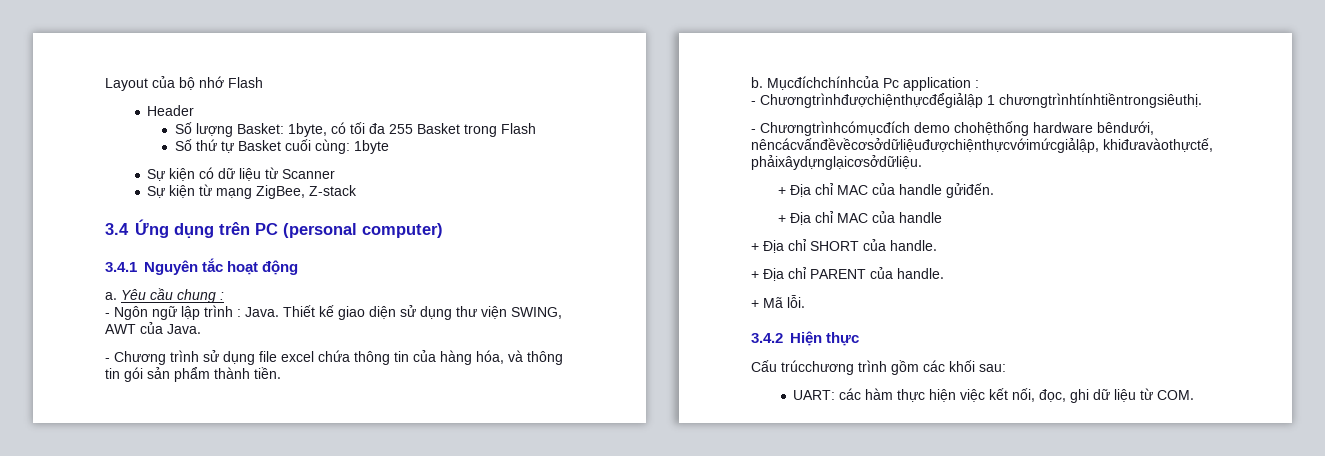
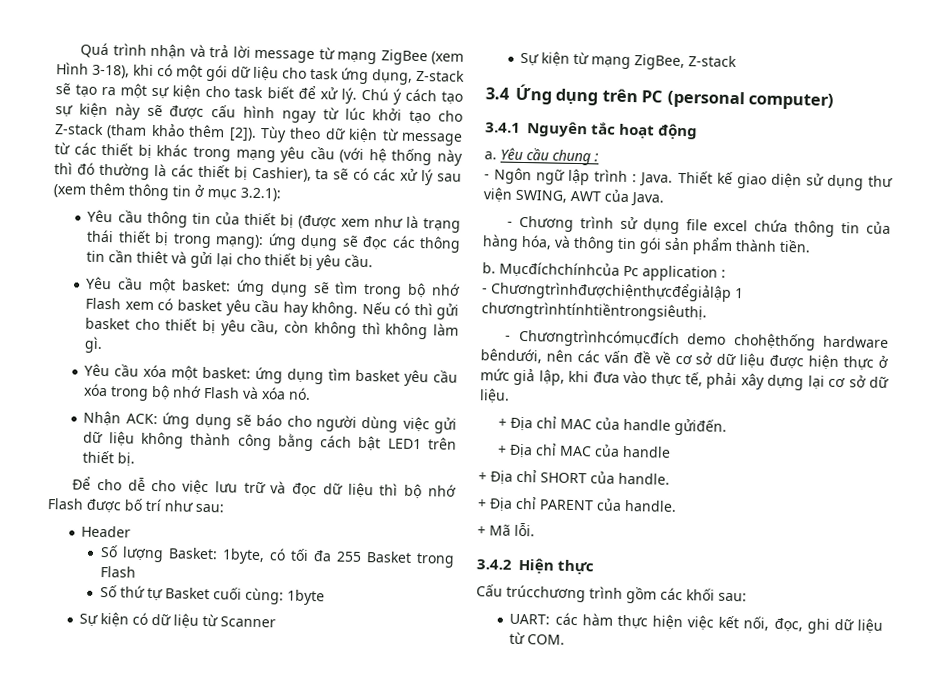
[105,76,263,91] Layout của bộ nhớ Flash -> [80,42,464,66] [56,62,465,85] [55,83,463,105] [55,102,463,125] [54,123,463,146] [54,142,463,166] [54,162,463,186] [53,182,281,202] [87,209,461,233] [86,229,461,253] [86,250,374,271] [86,276,462,299] [85,297,460,320] [85,317,459,340] [84,336,104,354] [84,363,458,387] [83,383,312,401] [83,410,458,434] [83,431,458,452] [82,450,136,467] [72,476,458,500] [47,498,224,514] Quá trình nhận và trả lời message từ mạng ZigBee (xem Hình 3-18), khi có một gói dữ liệu cho task ứng dụng, Z-stack sẽ tạo ra một sự kiện cho task biết để xử lý. Chú ý cách tạo sự kiện này sẽ được cấu hình ngay từ lúc khởi tạo cho Z-stack (tham khảo thêm [2]). Tùy theo dữ kiện từ message từ các thiết bị khác trong mạng yêu cầu (với hệ thống này thì đó thường là các thiết bị Cashier), ta sẽ có các xử lý sau (xem thêm thông tin ở mục 3.2.1): // Yêu cầu thông tin của thiết bị (được xem như là trạng thái thiết bị trong mạng): ứng dụng sẽ đọc các thông tin cần thiêt và gửi lại cho thiết bị yêu cầu. // Yêu cầu một basket: ứng dụng sẽ tìm trong bộ nhớ Flash xem có basket yêu cầu hay không. Nếu có thì gửi basket cho thiết bị yêu cầu, còn không thì không làm gì. // Yêu cầu xóa một basket: ứng dụng tìm basket yêu cầu xóa trong bộ nhớ Flash và xóa nó. // Nhận ACK: ứng dụng sẽ báo cho người dùng việc gửi dữ liệu không thành công bằng cách bật LED1 trên thiết bị. // Để cho dễ cho việc lưu trữ và đọc dữ liệu thì bộ nhớ Flash được bố trí như sau:
[751,138,1213,153] [751,155,922,170] nêncácvấnđềvềcơsởdữliệuđượchiệnthựcvớimứcgiảlập, khiđưavàothựctế, phảixâydựnglạicơsởdữliệu. -> [545,349,889,371] [480,368,889,391] [479,388,510,404] nên các vấn đề về cơ sở dữ liệu được hiện thực ở mức giả lập, khi đưa vào thực tế, phải xây dựng lại cơ sở dữ liệu.

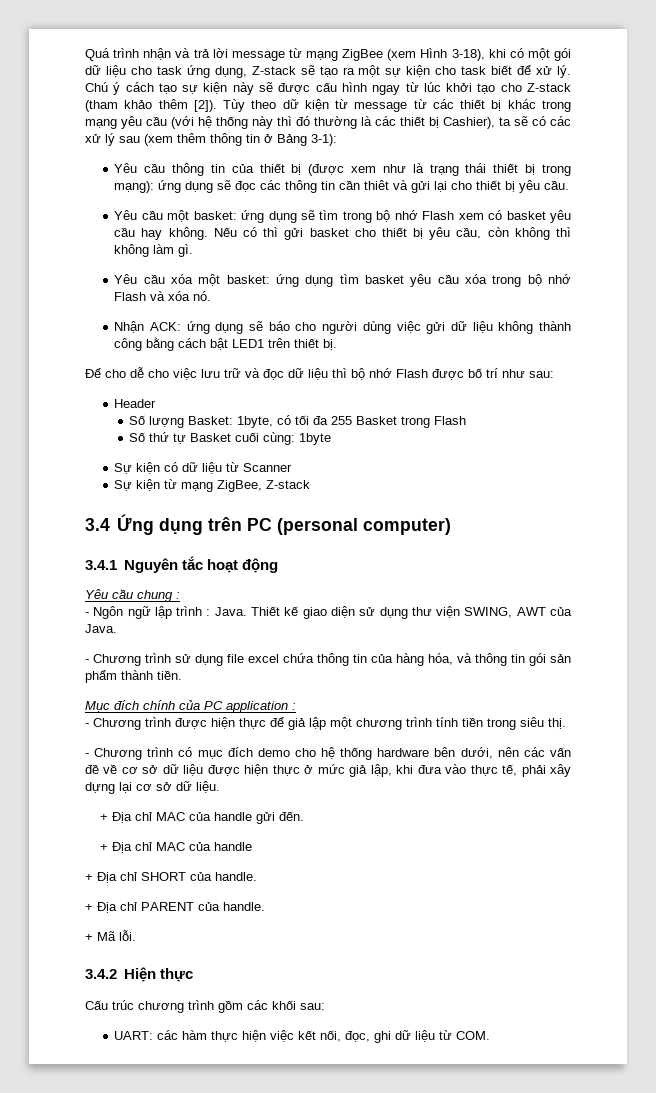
[207,187,281,202] mục 3.2.1): -> [277,134,337,146] Bảng 3-1):
[484,151,497,160] a. -> (278, 565) none
[482,261,726,282] [482,280,744,302] [481,301,707,322] [505,328,889,351] [480,348,542,364] b. Mụcđíchchínhcủa Pc application : // - Chươngtrìnhđượchiệnthựcđểgiảlập 1 chươngtrìnhtínhtiềntrongsiêuthị. // - Chươngtrìnhcómụcđích demo chohệthống hardware bêndưới, -> [85,700,296,713] [85,717,566,730] [85,747,493,760] Mục đích chính của PC application : // - Chương trình được hiện thực để giả lập một chương trình tính tiền trong siêu thị. // - Chương trình có mục đích demo cho hệ thống hardware bên dưới,
[674,418,728,436] gửiđến. -> [256,811,305,824] gửi đến.
[506,584,586,603] trúcchương -> [112,1000,184,1013] trúc chương

